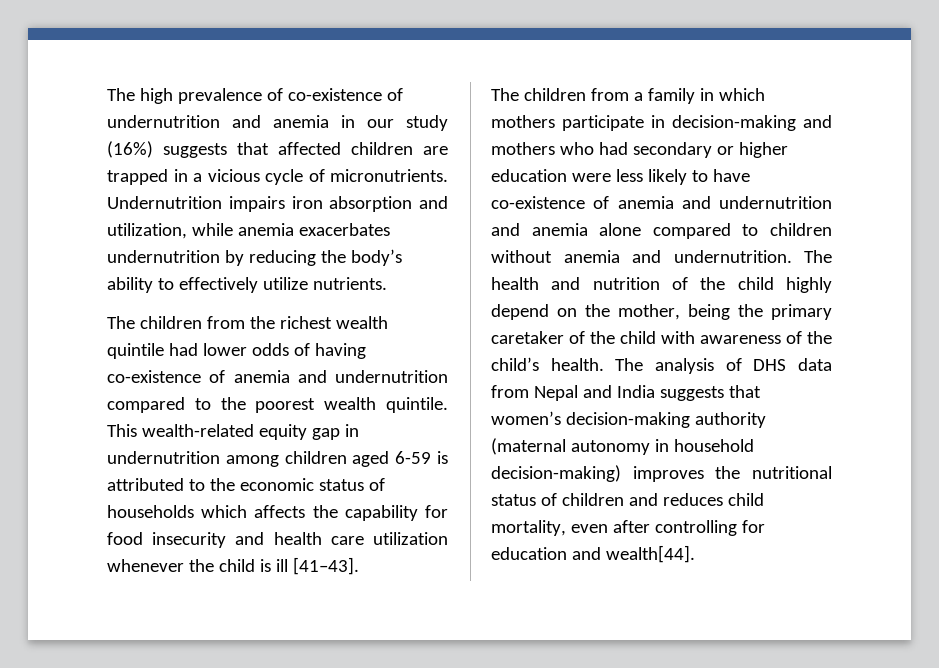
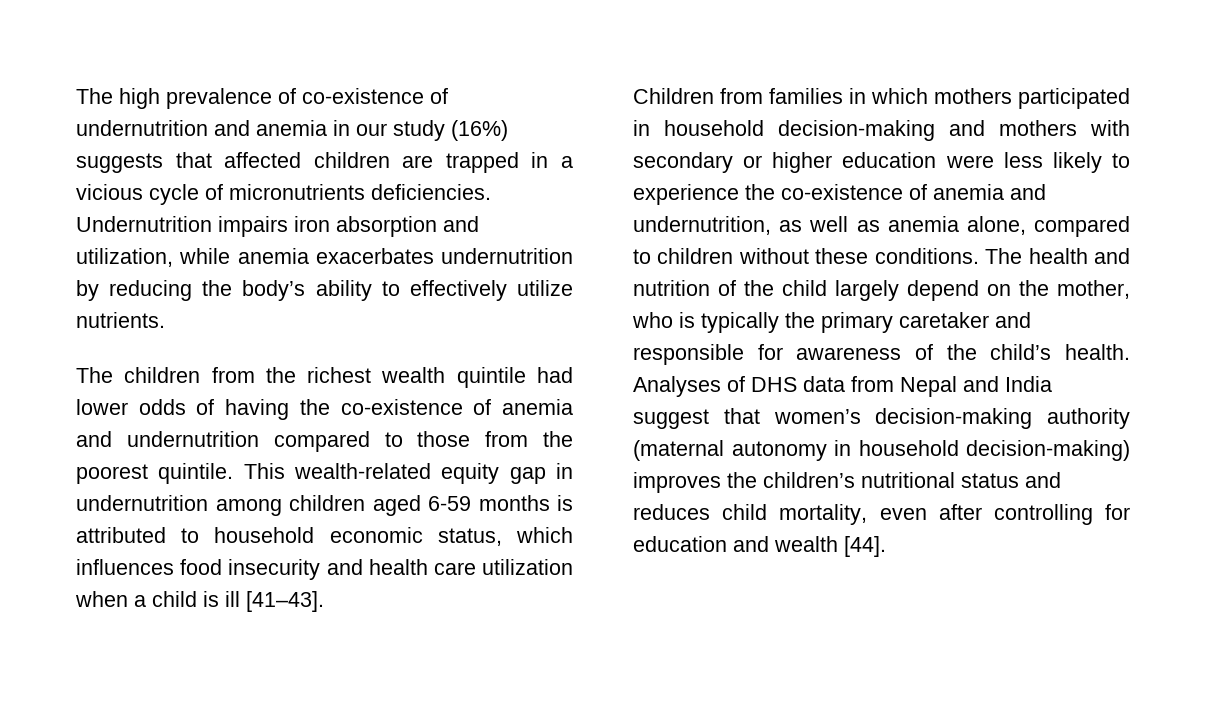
[330,169,448,182] micronutrients. -> [229,184,491,200] micronutrients deficiencies.
(366, 351) none -> [299,399,330,415] the
(211, 404) none -> [417,431,529,447] those from
[324,397,377,410] wealth -> (148, 474) none
(432, 457) none -> [478,495,550,511] months
[209,478,385,491] [107,505,448,521] the economic status of households which affects the capability for -> [214,527,573,546] [76,559,174,575] household economic status, which influences
[107,559,214,572] whenever the -> [75,591,146,607] when a
[491,88,765,104] [491,115,665,131] The children from a family in which mothers participate in -> [633,88,1130,109] [633,120,764,136] Children from families in which mothers participated in household
[559,142,628,155] who had -> [1090,120,1130,136] with
[712,169,750,182] [491,196,832,209] [491,223,642,236] have co-existence of anemia and undernutrition and anemia alone -> [633,184,1046,205] [633,216,1026,235] experience the co-existence of anemia and undernutrition, as well as anemia alone,
[563,250,792,263] anemia and undernutrition. -> [815,248,979,264] these conditions.
[786,277,832,293] highly -> [835,280,899,301] largely
[688,304,832,320] [491,331,695,344] being the primary caretaker of the child with -> [632,312,1031,333] [633,344,783,365] who is typically the primary caretaker and responsible for
[615,358,714,374] The analysis -> [633,376,721,397] Analyses
[659,386,724,401] suggests -> [633,409,709,429] suggest
(741, 472) none -> [763,472,855,488] children’s
[540,493,624,506] of children -> (1019, 480) none
[605,545,695,563] wealth[44]. -> [774,536,886,557] wealth [44].

